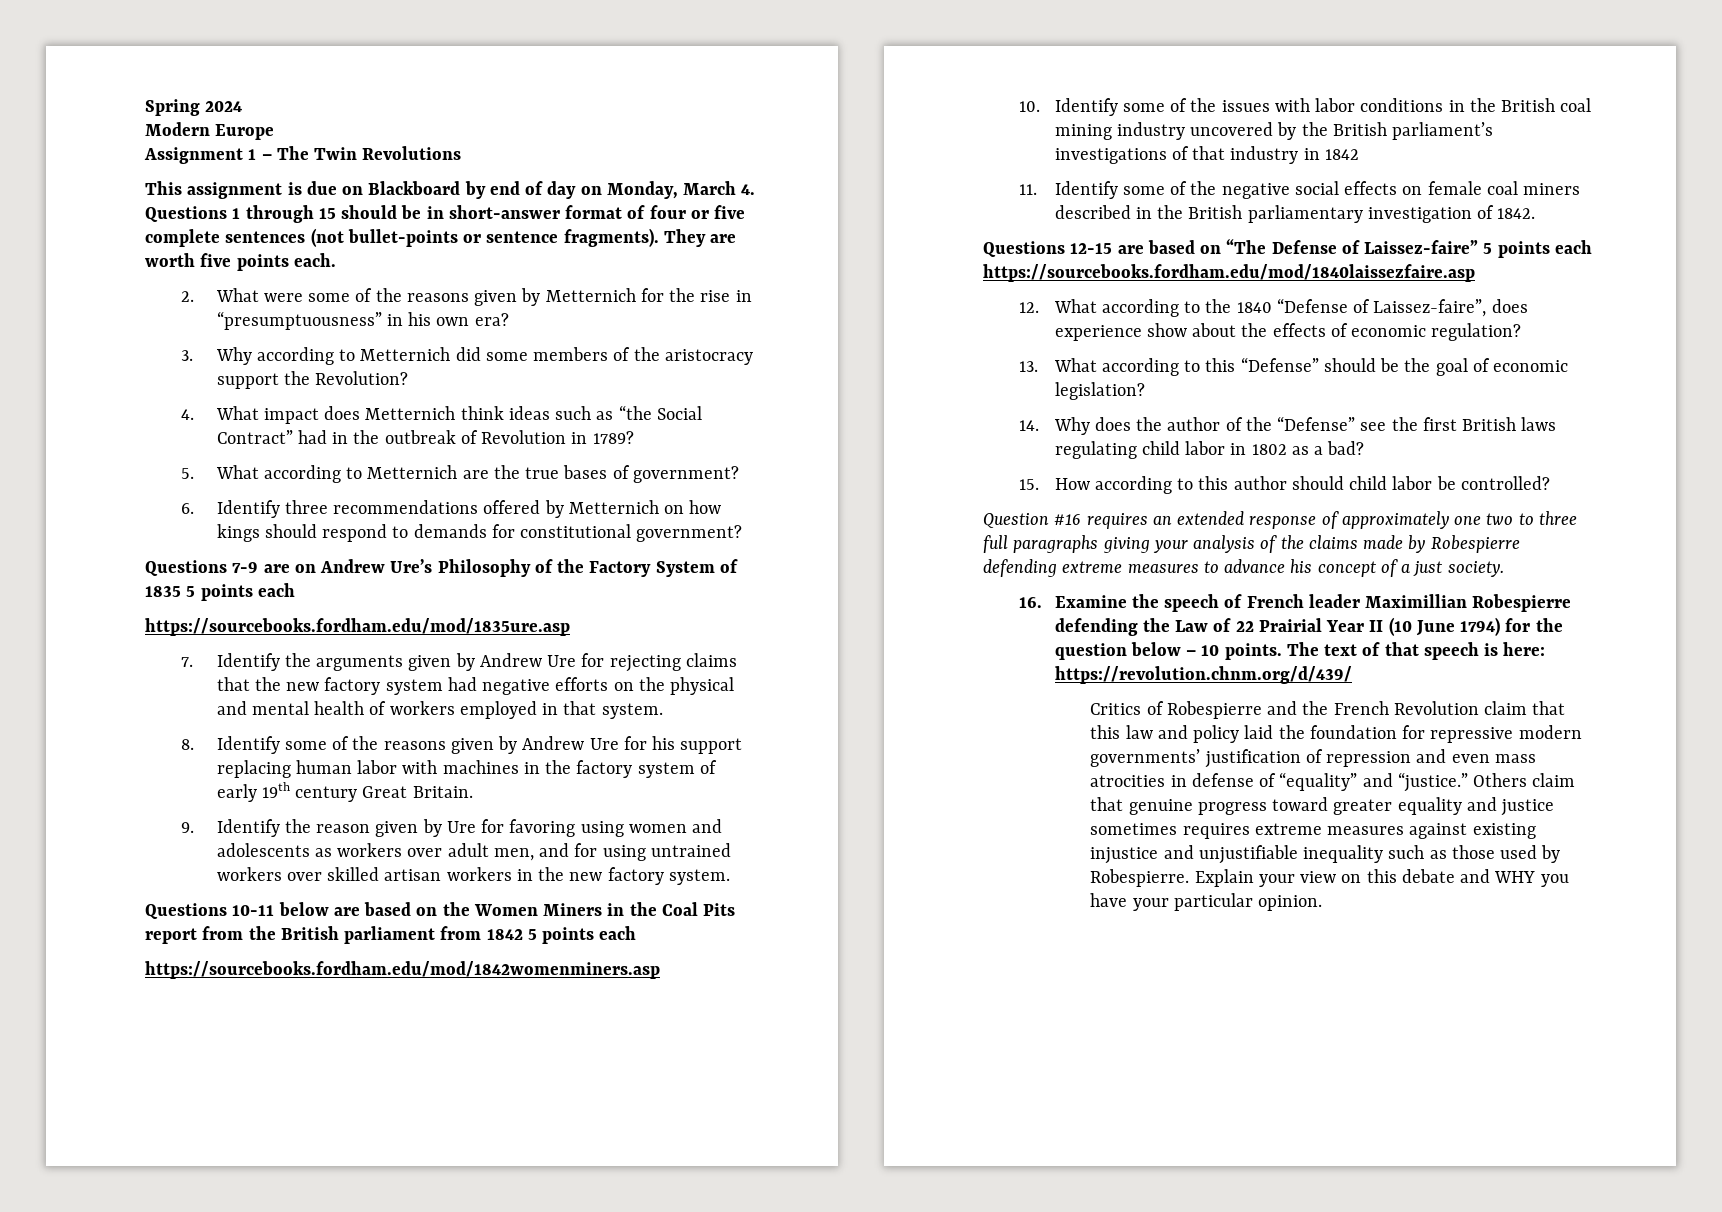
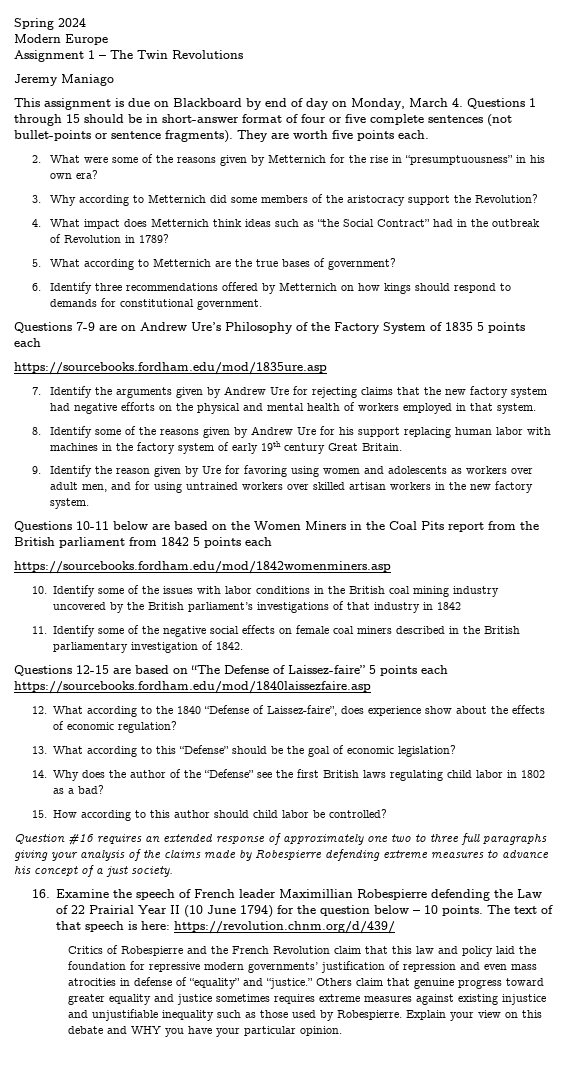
(462, 153) none -> [14,74,114,86] // Jeremy Maniago
[636,525,743,542] government? -> [197,299,263,310] government.

